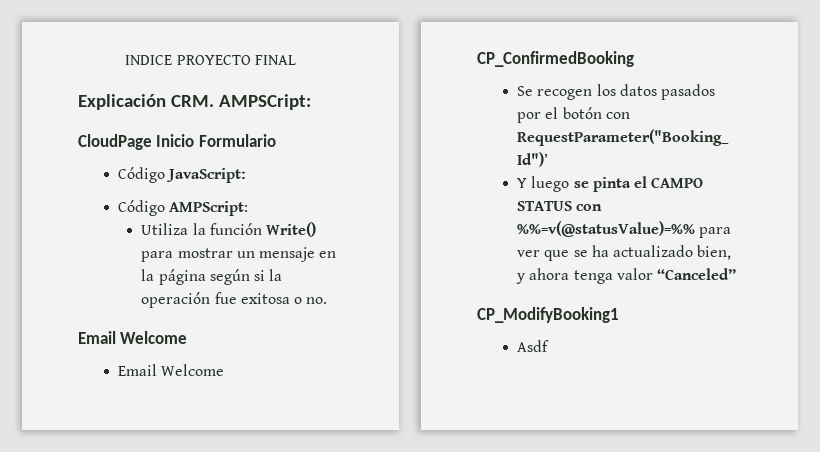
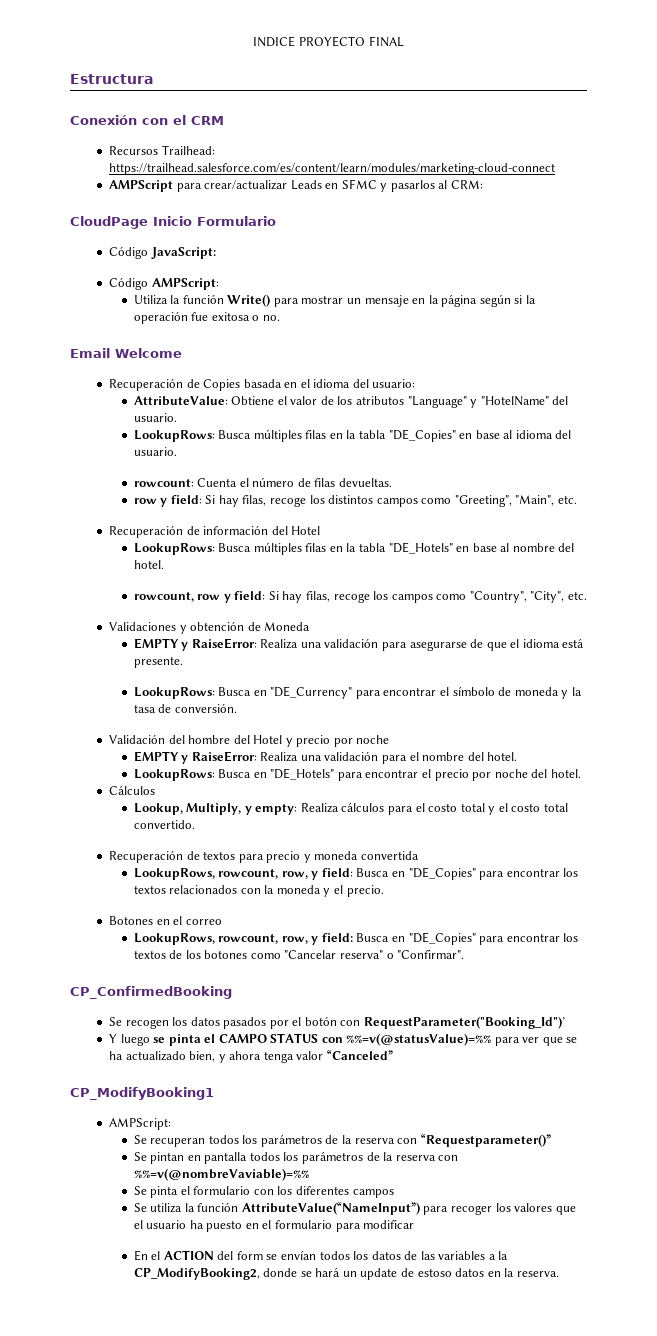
[78,94,311,110] Explicación CRM. AMPSCript: -> [70,74,153,84] [70,115,224,125] [109,145,215,155] [109,163,556,175] [109,179,483,192] Estructura // Conexión con el CRM // Recursos Trailhead: https://trailhead.salesforce.com/es/content/learn/modules/marketing-cloud-connect // AMPScript para crear/actualizar Leads en SFMC y pasarlos al CRM:
[118,364,225,376] Email Welcome -> [109,378,416,391] [133,396,569,408] [133,413,177,422] [133,429,572,442] [133,447,177,456] [133,477,393,487] [133,495,577,507] [109,525,321,538] [133,542,575,555] [133,560,164,569] [133,591,587,603] [109,621,311,634] [133,638,585,651] [133,656,183,668] [133,686,582,699] [133,703,237,713] [109,734,390,747] [133,751,518,764] [133,768,581,781] [109,785,156,795] [133,802,568,815] [133,820,195,829] [109,850,419,863] [133,867,579,880] [133,885,384,897] [109,916,222,925] [133,932,579,945] [133,950,465,959] Recuperación de Copies basada en el idioma del usuario: // AttributeValue: Obtiene el valor de los atributos "Language" y "HotelName" del usuario. // LookupRows: Busca múltiples filas en la tabla "DE_Copies" en base al idioma del usuario. // rowcount: Cuenta el número de filas devueltas. // row y field: Si hay filas, recoge los distintos campos como "Greeting", "Main", etc. // Recuperación de información del Hotel // LookupRows: Busca múltiples filas en la tabla "DE_Hotels" en base al nombre del hotel. // rowcount, row y field: Si hay filas, recoge los campos como "Country", "City", etc. // Validaciones y obtención de Moneda // EMPTY y RaiseError: Realiza una validación para asegurarse de que el idioma está presente. // LookupRows: Busca en "DE_Currency" para encontrar el símbolo de moneda y la tasa de conversión. // Validación del hombre del Hotel y precio por noche // EMPTY y RaiseError: Realiza una validación para el nombre del hotel. // LookupRows: Busca en "DE_Hotels" para encontrar el precio por noche del hotel. // Cálculos // Lookup, Multiply, y empty: Realiza cálculos para el costo total y el costo total convertido. // Recuperación de textos para precio y moneda convertida // LookupRows, rowcount, row, y field: Busca en "DE_Copies" para encontrar los textos relacionados con la moneda y el precio. // Botones en el correo // LookupRows, rowcount, row, y field: Busca en "DE_Copies" para encontrar los textos de los botones como "Cancelar reserva" o "Confirmar".
[517,340,550,352] Asdf -> [109,1118,172,1130] [133,1134,551,1147] [133,1151,459,1164] [133,1168,309,1181] [133,1186,394,1198] [133,1202,576,1215] [133,1220,415,1232] [133,1250,509,1261] [133,1267,559,1280] AMPScript: // Se recuperan todos los parámetros de la reserva con “Requestparameter()” // Se pintan en pantalla todos los parámetros de la reserva con %%=v(@nombreVaviable)=%% // Se pinta el formulario con los diferentes campos // Se utiliza la función AttributeValue(“NameInput”) para recoger los valores que el usuario ha puesto en el formulario para modificar // En el ACTION del form se envían todos los datos de las variables a la CP_ModifyBooking2, donde se hará un update de estoso datos en la reserva.

